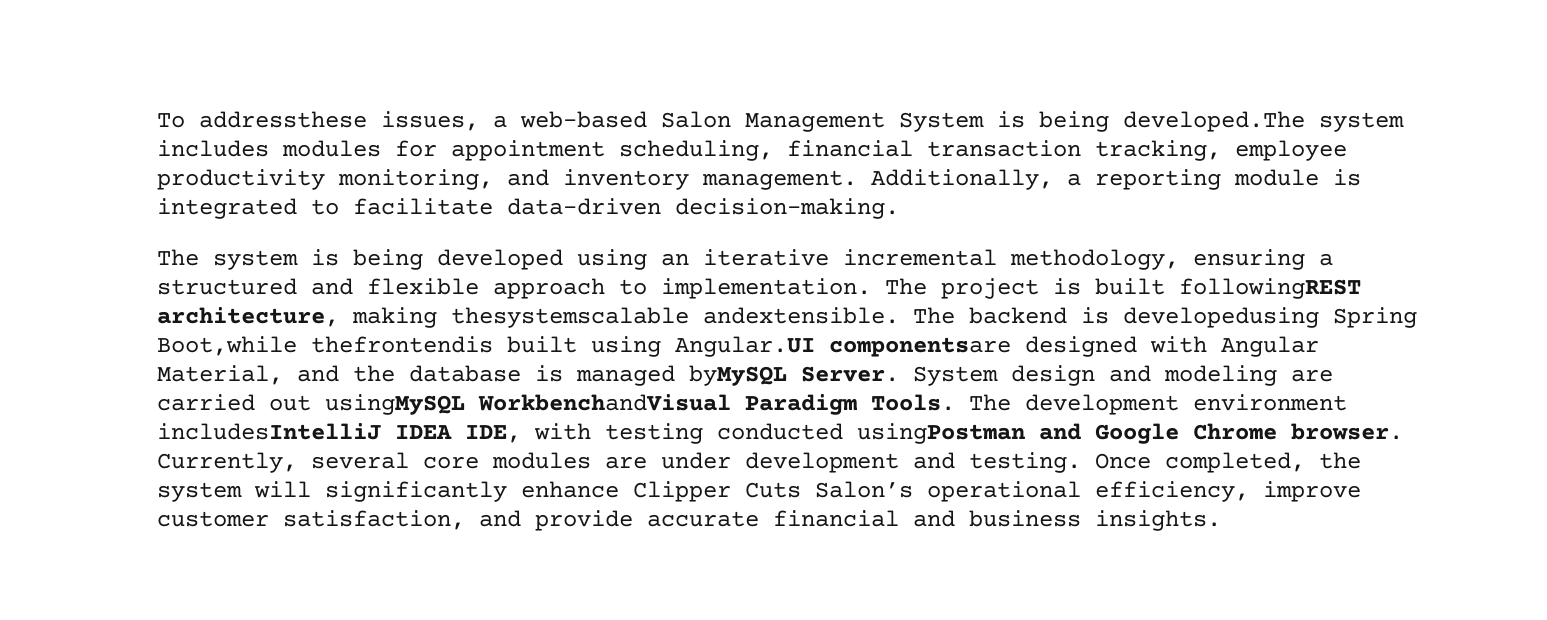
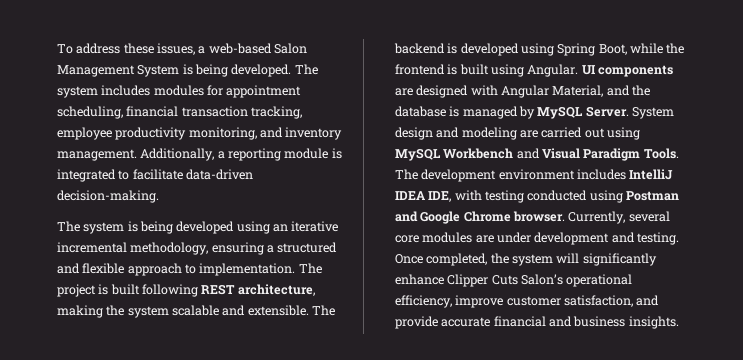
[199,111,368,128] addressthese -> [76,43,154,54] address these
[1123,111,1306,132] developed.The -> [231,64,318,77] developed. The
[1179,278,1362,299] [157,307,1418,328] [157,336,1012,357] followingREST architecture, making thesystemscalable andextensible. The backend is developedusing Spring Boot,while thefrontendis built using Angular.UI componentsare -> [141,284,315,297] [56,305,336,318] [393,43,685,56] [394,64,674,77] [394,88,413,96] following REST architecture, making the system scalable and extensible. The backend is developed using Spring Boot, while the frontend is built using Angular. UI components are
[689,365,788,386] byMySQL -> [518,106,584,119] by MySQL
[325,394,732,415] usingMySQL WorkbenchandVisual -> [607,127,641,140] [394,148,580,161] using MySQL Workbench and Visual
[157,423,382,440] includesIntelliJ -> [576,169,674,180] includes IntelliJ
[857,423,1027,444] usingPostman -> [589,190,680,203] using Postman

